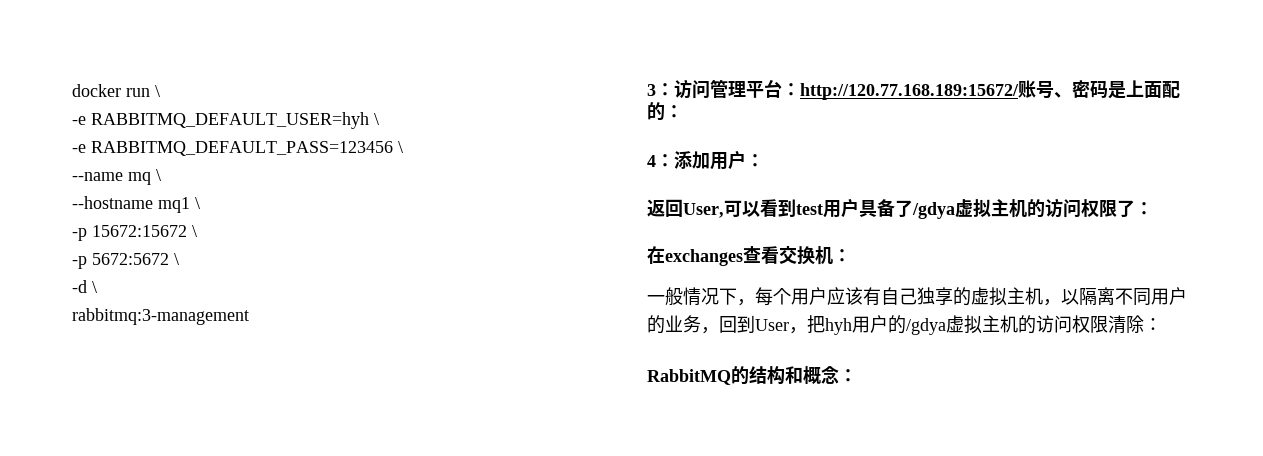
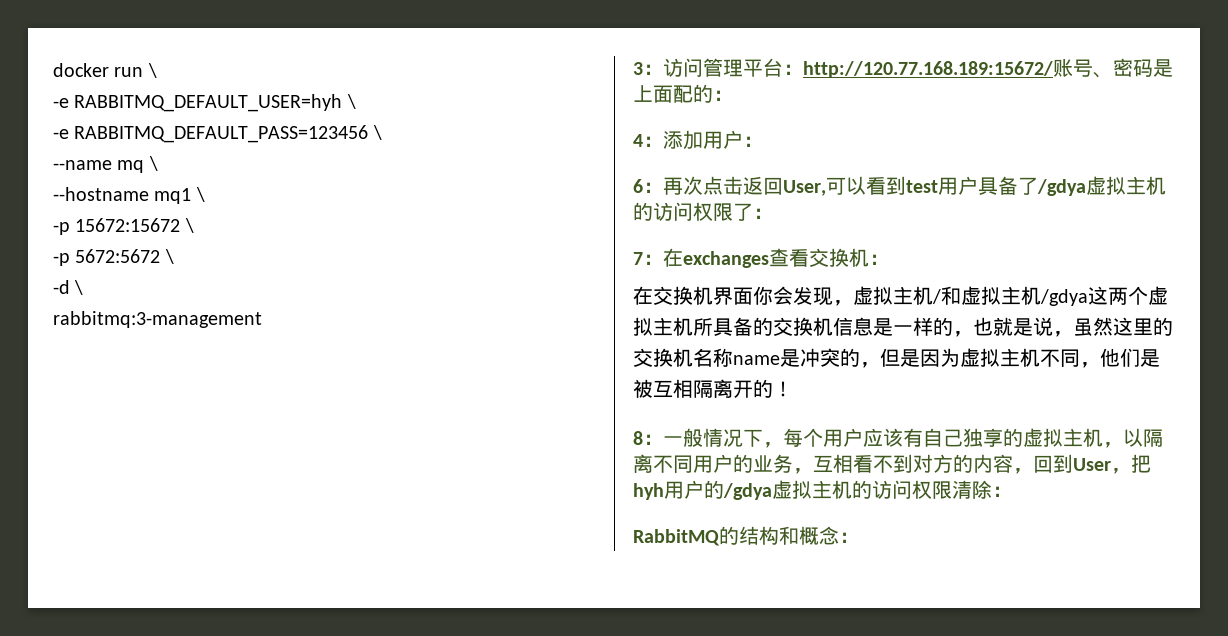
(764, 160) none -> [633,176,743,195] 6：再次点击
(1153, 208) none -> [633,252,663,265] 7：
(851, 255) none -> [633,286,1168,306] [633,317,1173,337] [633,348,1160,368] [633,379,793,398] [633,431,663,445] 在交换机界面你会发现，虚拟主机/和虚拟主机/gdya这两个虚拟主机所具备的交换机信息是一样的，也就是说，虽然这里的交换机名称name是冲突的，但是因为虚拟主机不同，他们是被互相隔离开的！ // 8：
(719, 330) none -> [813,454,1033,474] 互相看不到对方的内容，

